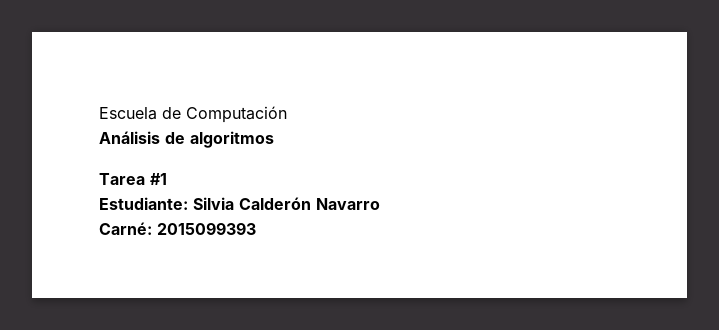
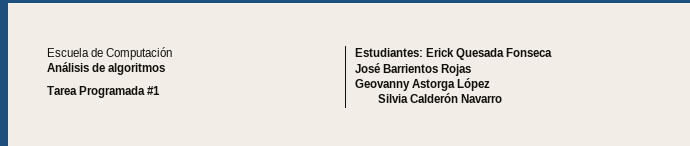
(145, 179) none -> [79,86,146,98] Programada
[99,197,188,210] Estudiante: -> [355,48,553,60] [355,63,472,76] [355,78,491,91] Estudiantes: Erick Quesada Fonseca // José Barrientos Rojas // Geovanny Astorga López //
[99,222,256,235] // Carné: 2015099393 -> (503, 98) none

